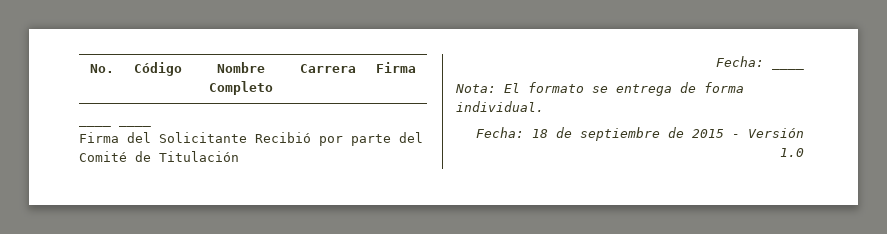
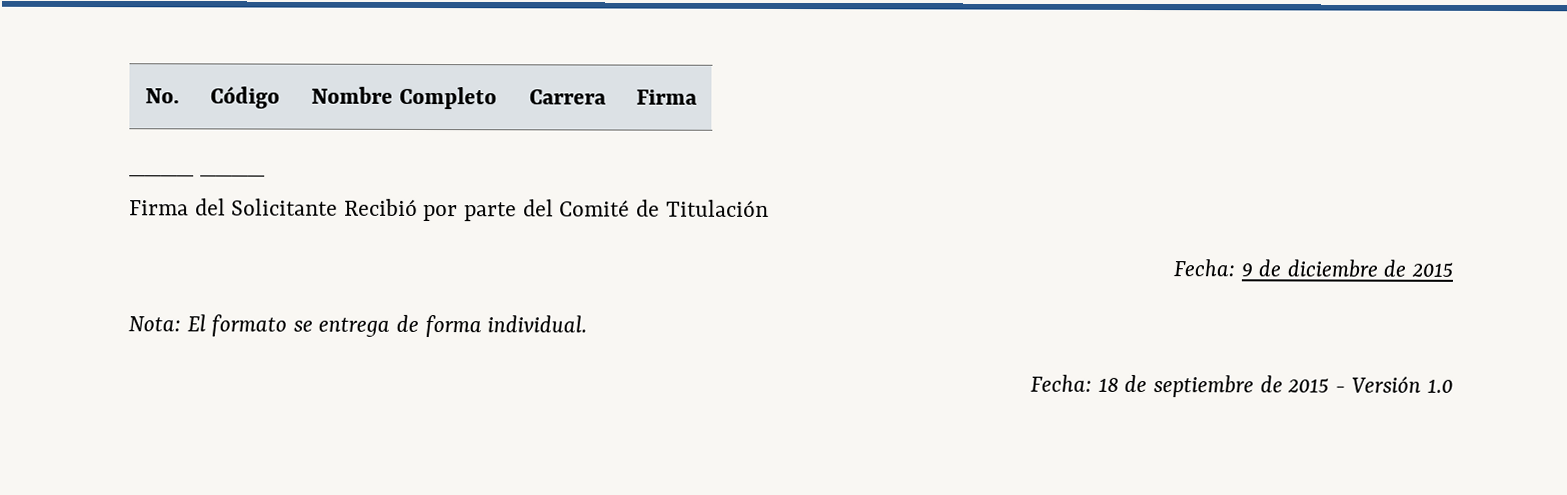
[772,67,804,70] ____ -> [1240,259,1453,278] 9 de diciembre de 2015

